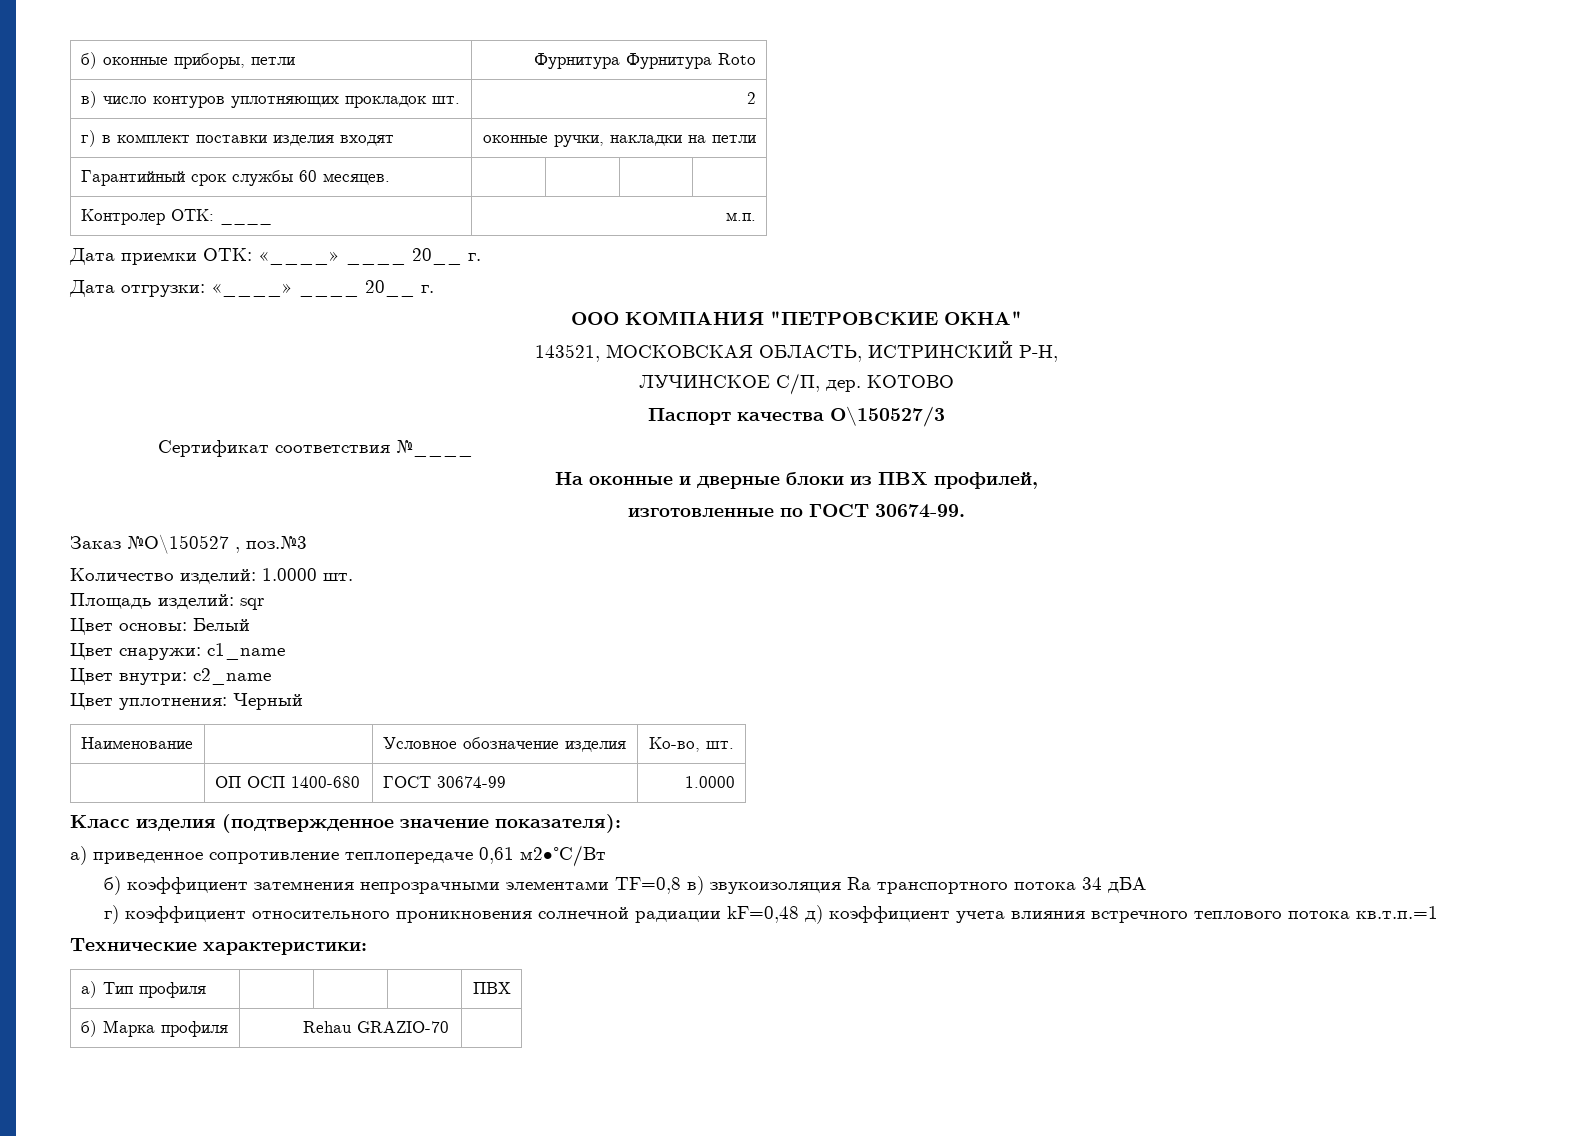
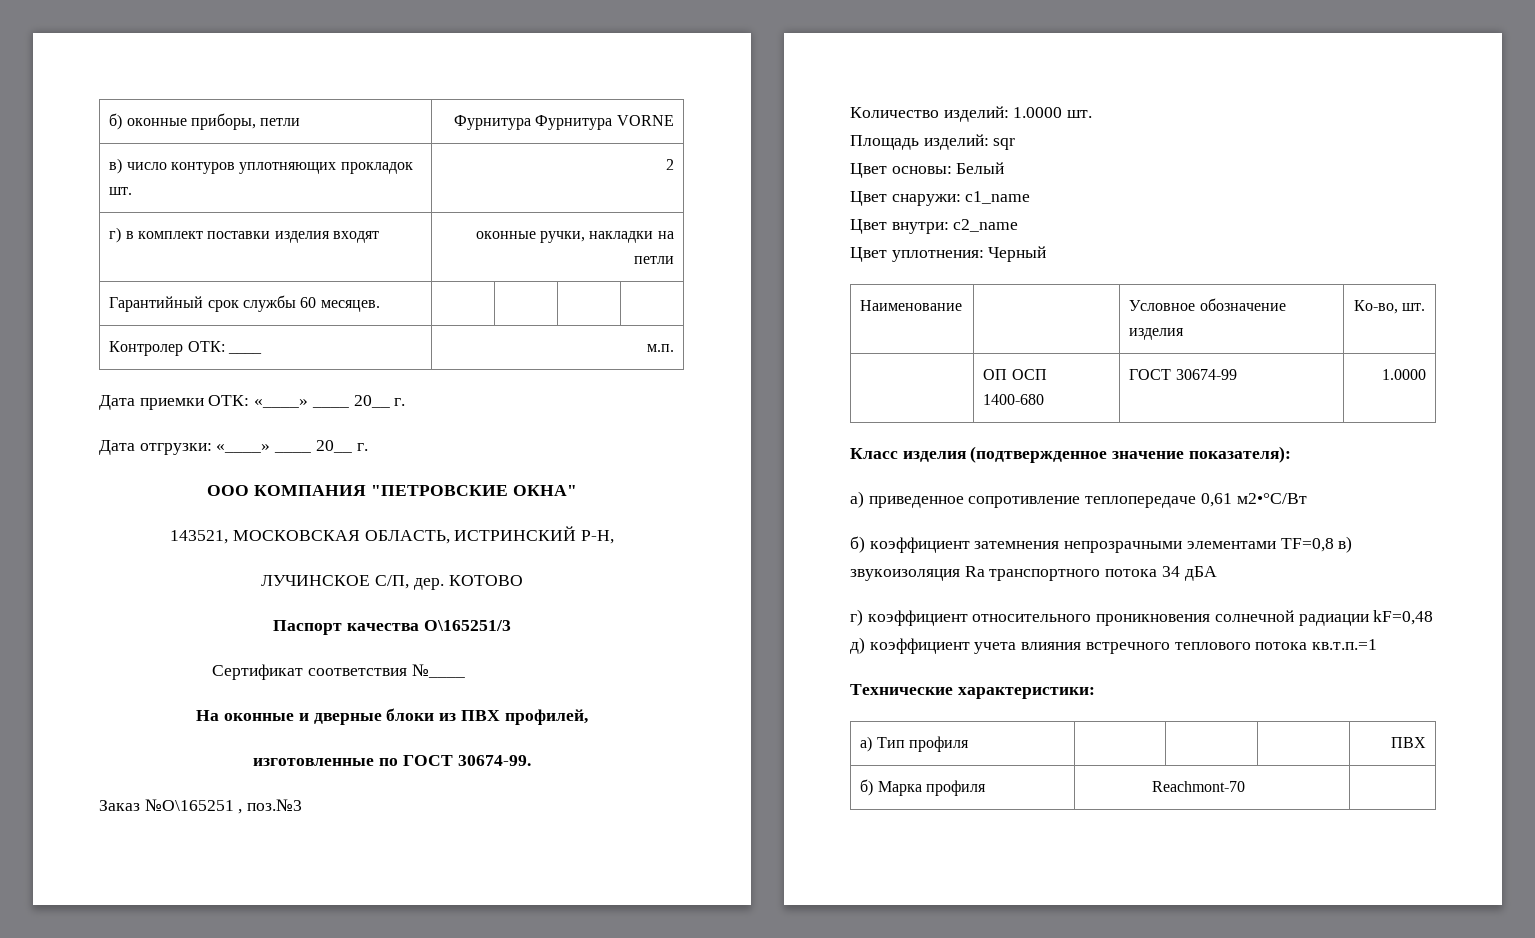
[718,53,757,65] Roto -> [616,115,674,126] VORNE
[829,406,945,427] О\150527/3 -> [423,620,511,631] О\165251/3
[127,534,229,554] №О\150527 -> [144,799,234,811] №О\165251
[302,1021,449,1033] Rehau GRAZIO-70 -> [1152,781,1246,792] Reachmont-70

